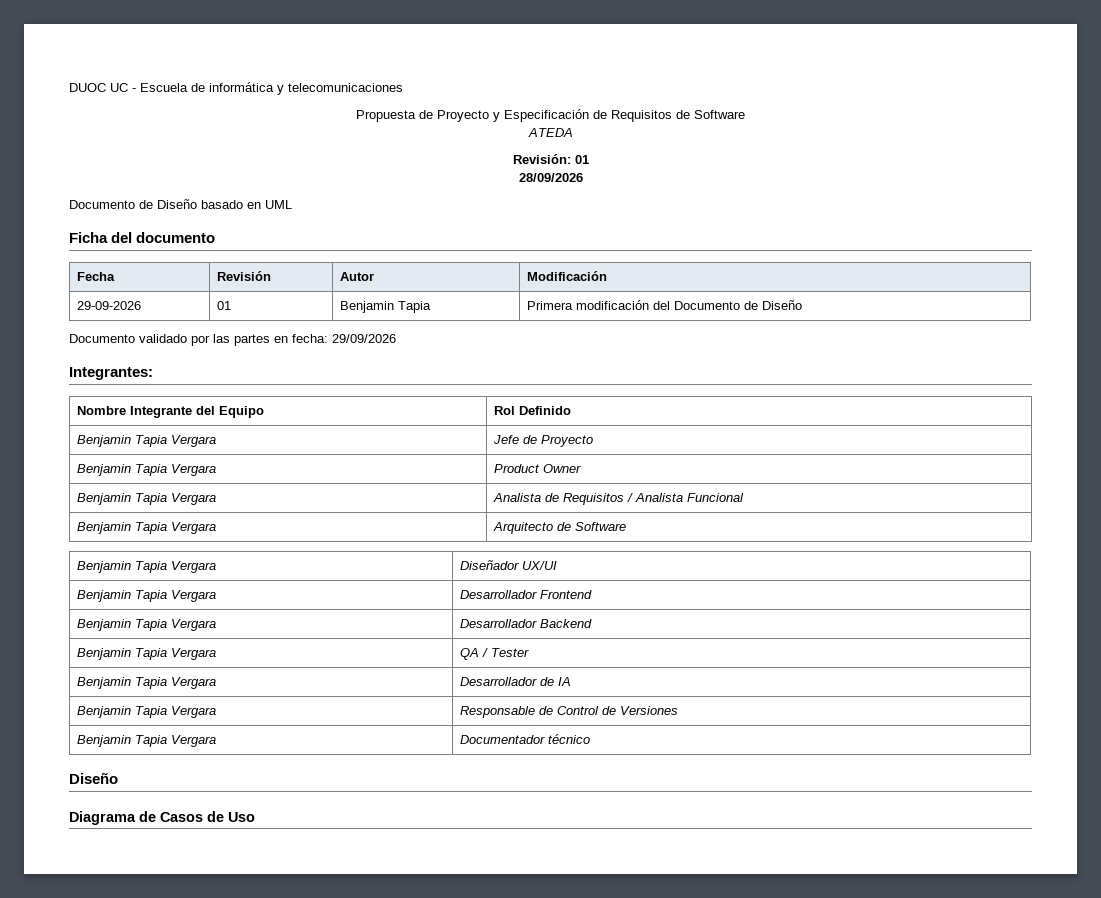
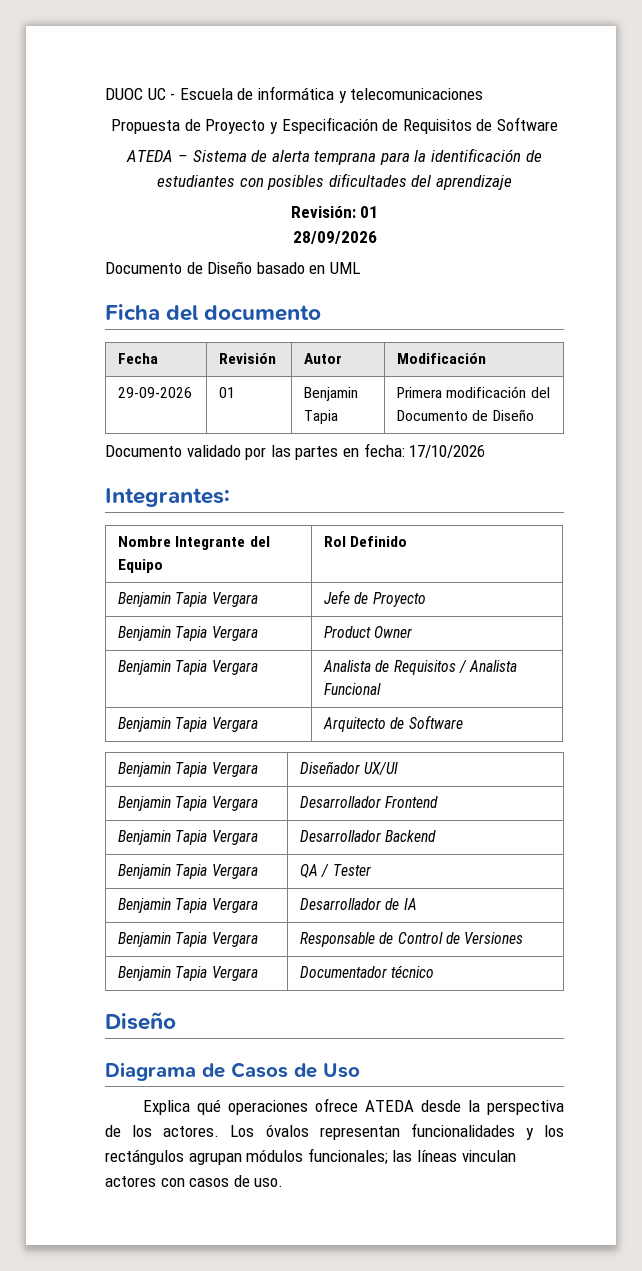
(573, 132) none -> [177,148,542,165] [157,173,512,190] – Sistema de alerta temprana para la identificación de estudiantes con posibles dificultades del aprendizaje
[332,334,396,343] 29/09/2026 -> [409,445,486,458] 17/10/2026
(255, 817) none -> [143,1098,564,1115] [105,1123,564,1140] [105,1148,516,1165] [105,1175,284,1187] // Explica qué operaciones ofrece ATEDA desde la perspectiva de los actores. Los óvalos representan funcionalidades y los rectángulos agrupan módulos funcionales; las líneas vinculan actores con casos de uso.

